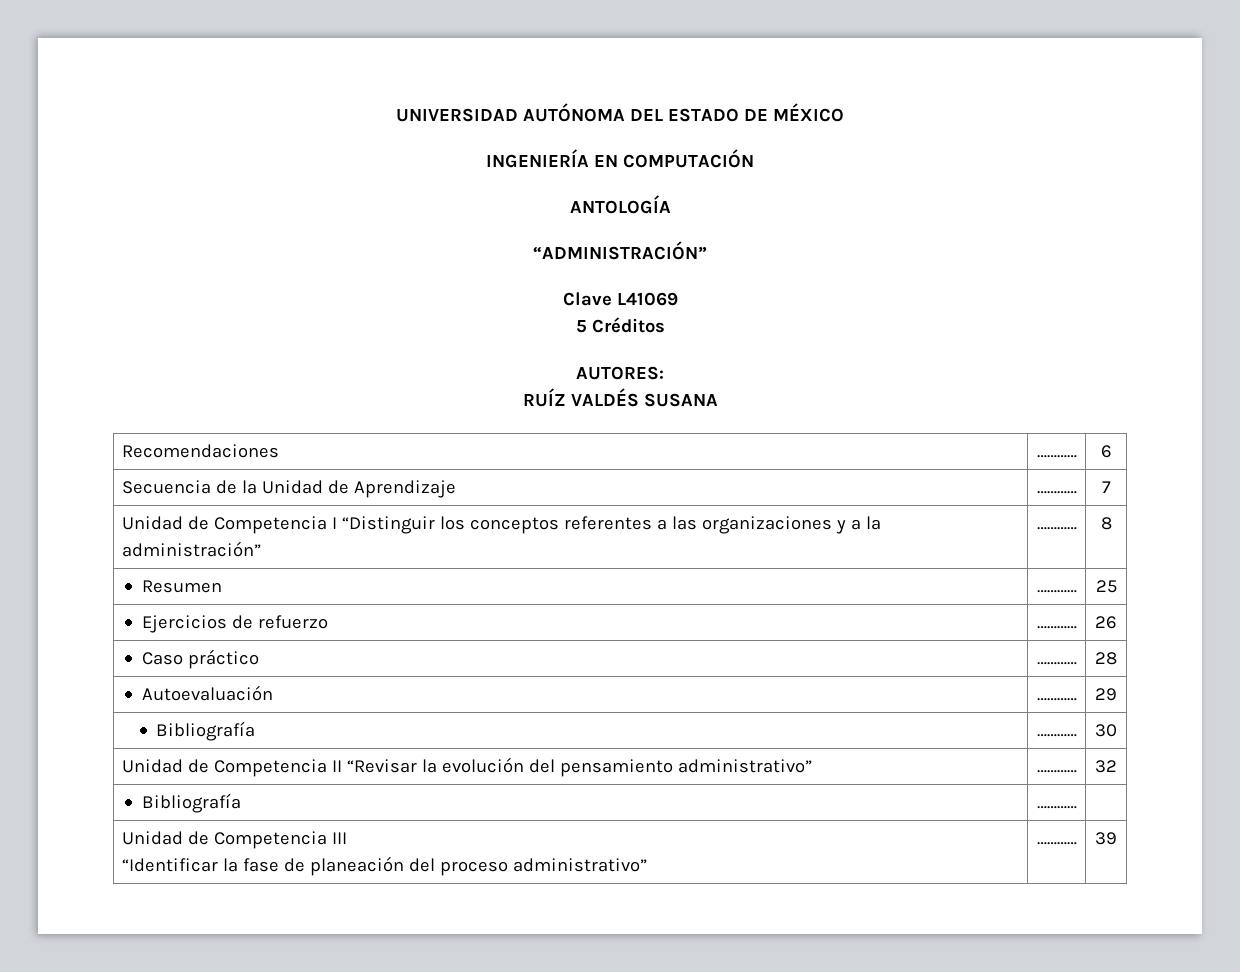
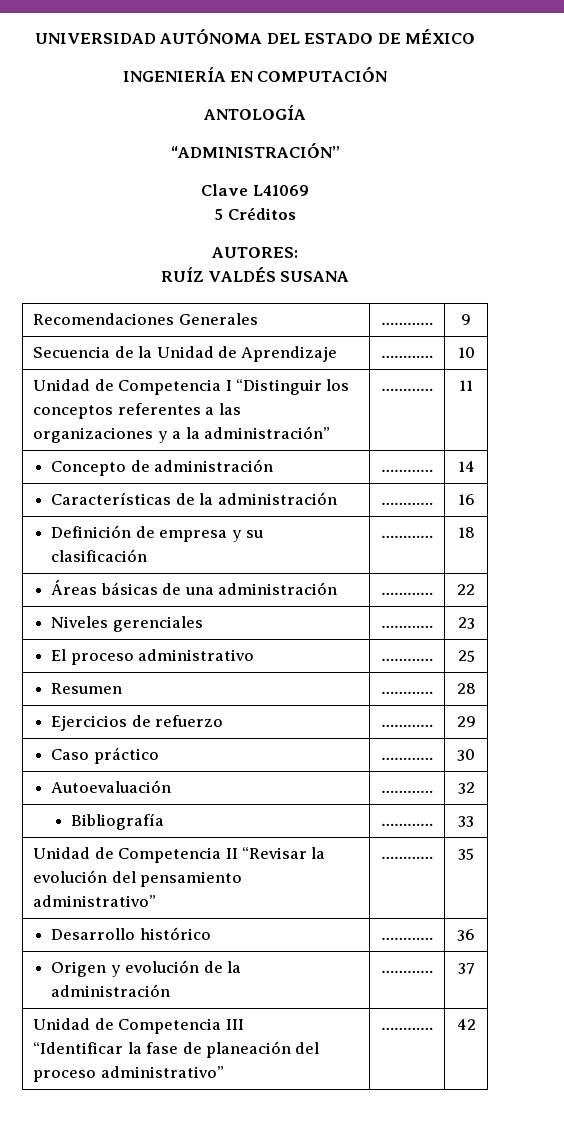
[1036,455,1077,458] [1100,445,1112,458] | ………… | 6 -> [178,313,258,325] [381,322,433,325] [461,314,471,325] Generales | ………… | 9
[1101,481,1111,493] 7 -> [457,347,475,358] 10
[1100,517,1112,530] 8 -> [459,380,473,391] [51,459,274,476] [381,469,433,472] [457,461,475,472] [51,492,337,505] [381,502,433,505] [457,494,475,505] [51,525,264,542] [51,549,148,562] [381,535,433,538] [457,527,475,538] [51,580,338,595] [381,592,433,595] [457,584,475,595] [51,616,203,632] [381,625,433,628] [457,617,475,629] [51,649,255,665] [381,658,433,661] [457,650,475,662] 11 // Concepto de administración | ………… | 14 // Características de la administración | ………… | 16 // Definición de empresa y su clasificación | ………… | 18 // Áreas básicas de una administración | ………… | 22 // Niveles gerenciales | ………… | 23 // El proceso administrativo | ………… | 25
[1095,580,1117,593] 25 -> [456,683,476,694] 28
[1095,616,1117,629] 26 -> [456,716,476,727] 29
[1095,652,1117,665] 28 -> [457,749,475,761] 30
[1095,688,1117,701] [156,721,256,741] [1036,734,1077,737] [1095,724,1117,737] 29 // Bibliografía | ………… | 30 -> [457,782,475,794] [70,813,164,830] [381,823,433,826] [458,816,474,827] 32 // Bibliografía | ………… | 33
[1095,760,1117,773] [142,793,242,813] [1036,806,1077,809] 32 // Bibliografía | ………… | -> [458,848,474,860] [51,927,211,940] [381,937,433,940] [457,929,475,941] [51,960,242,977] [51,984,171,997] [381,970,433,973] [457,963,475,974] 35 // Desarrollo histórico | ………… | 36 // Origen y evolución de la administración | ………… | 37
[1095,832,1117,845] 39 -> [456,1019,476,1030] 42

